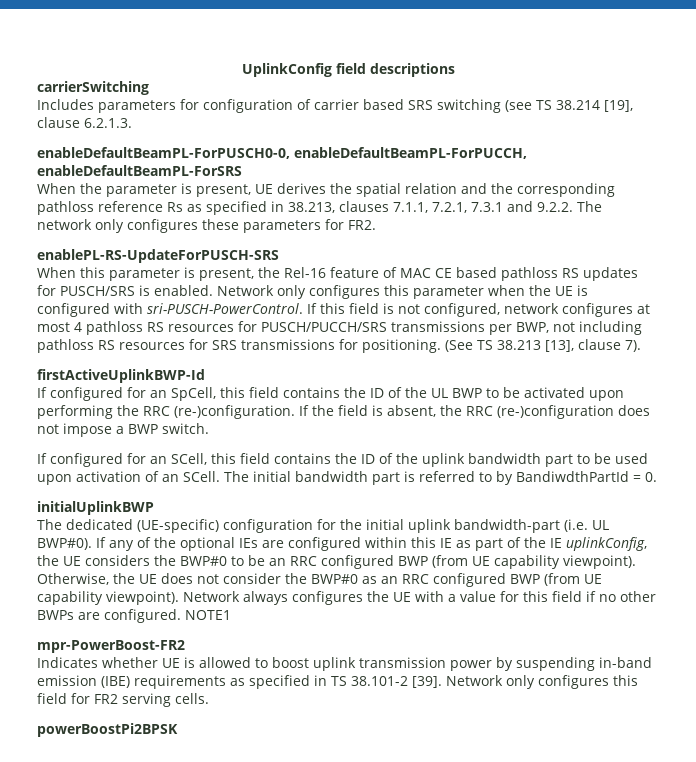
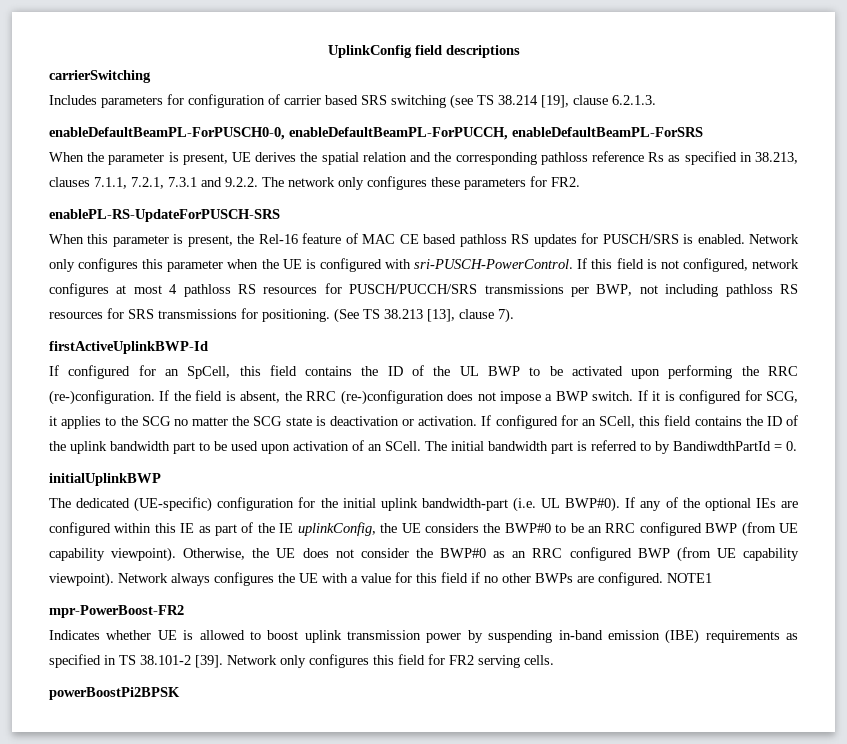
(209, 428) // -> [637,390,799,404] [49,416,478,429] If it is configured for SCG, it applies to the SCG no matter the SCG state is deactivation or activation.

